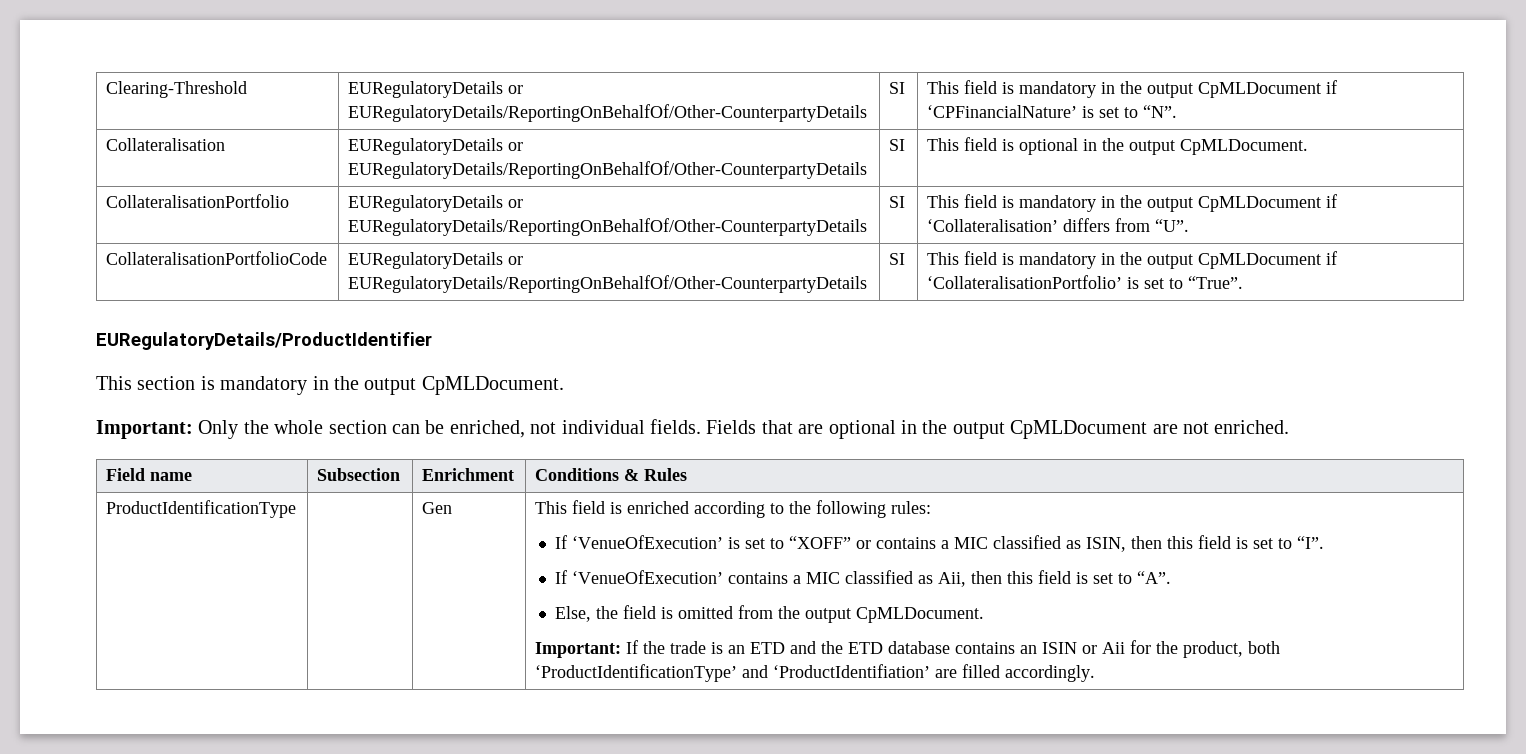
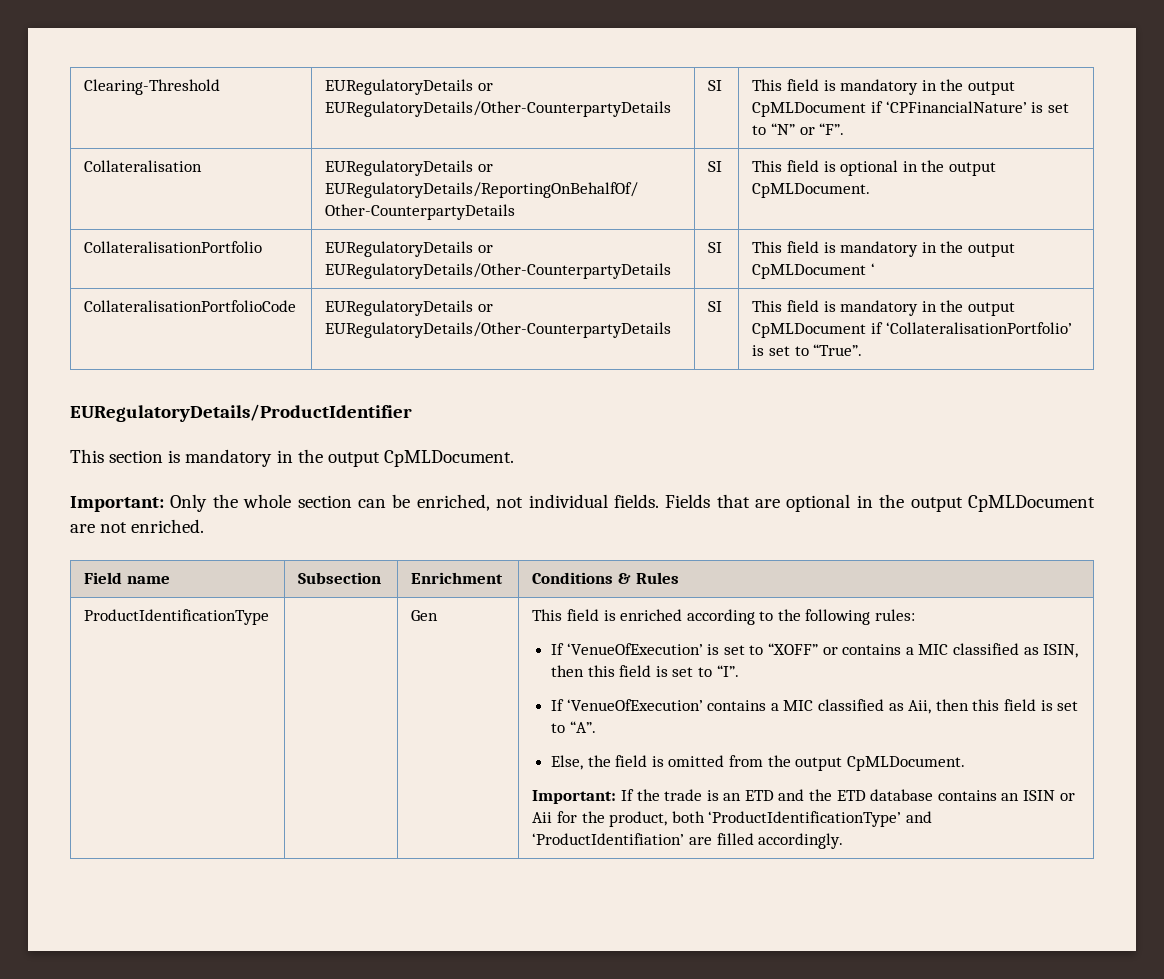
[348,104,868,122] EURegulatoryDetails/ReportingOnBehalfOf/Other-CounterpartyDetails -> [325,101,672,117] EURegulatoryDetails/Other-CounterpartyDetails
[1143,105,1178,118] “N”. -> [770,123,845,135] “N” or “F”.
[348,218,868,236] [889,196,906,208] [927,194,1338,212] [927,218,1190,232] EURegulatoryDetails/ReportingOnBehalfOf/Other-CounterpartyDetails | SI | This field is mandatory in the output CpMLDocument if ‘Collateralisation’ differs from “U”. -> [325,263,672,279] [708,242,723,253] [752,241,1015,257] [752,263,875,279] EURegulatoryDetails/Other-CounterpartyDetails | SI | This field is mandatory in the output CpMLDocument ‘
[348,275,868,293] EURegulatoryDetails/ReportingOnBehalfOf/Other-CounterpartyDetails -> [325,322,672,338] EURegulatoryDetails/Other-CounterpartyDetails

